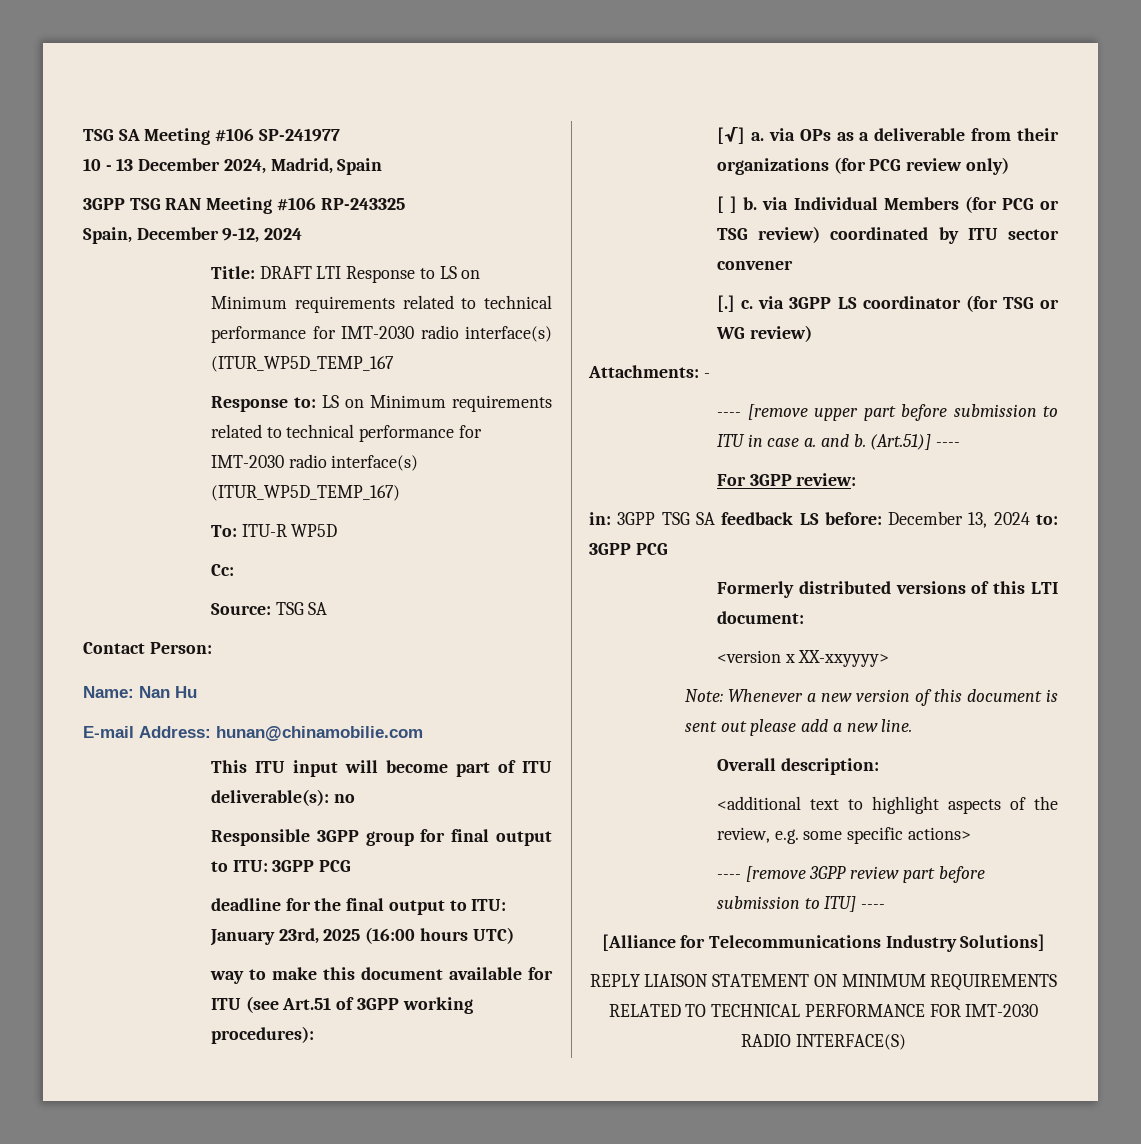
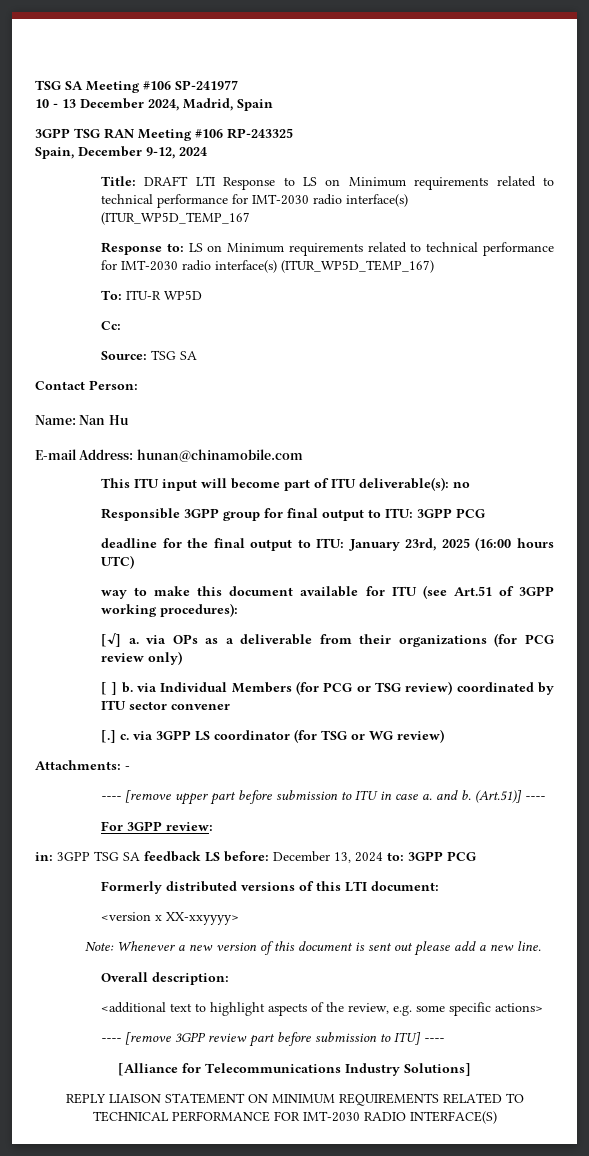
[216,726,423,741] hunan@chinamobilie.com -> [136,449,303,462] hunan@chinamobile.com

